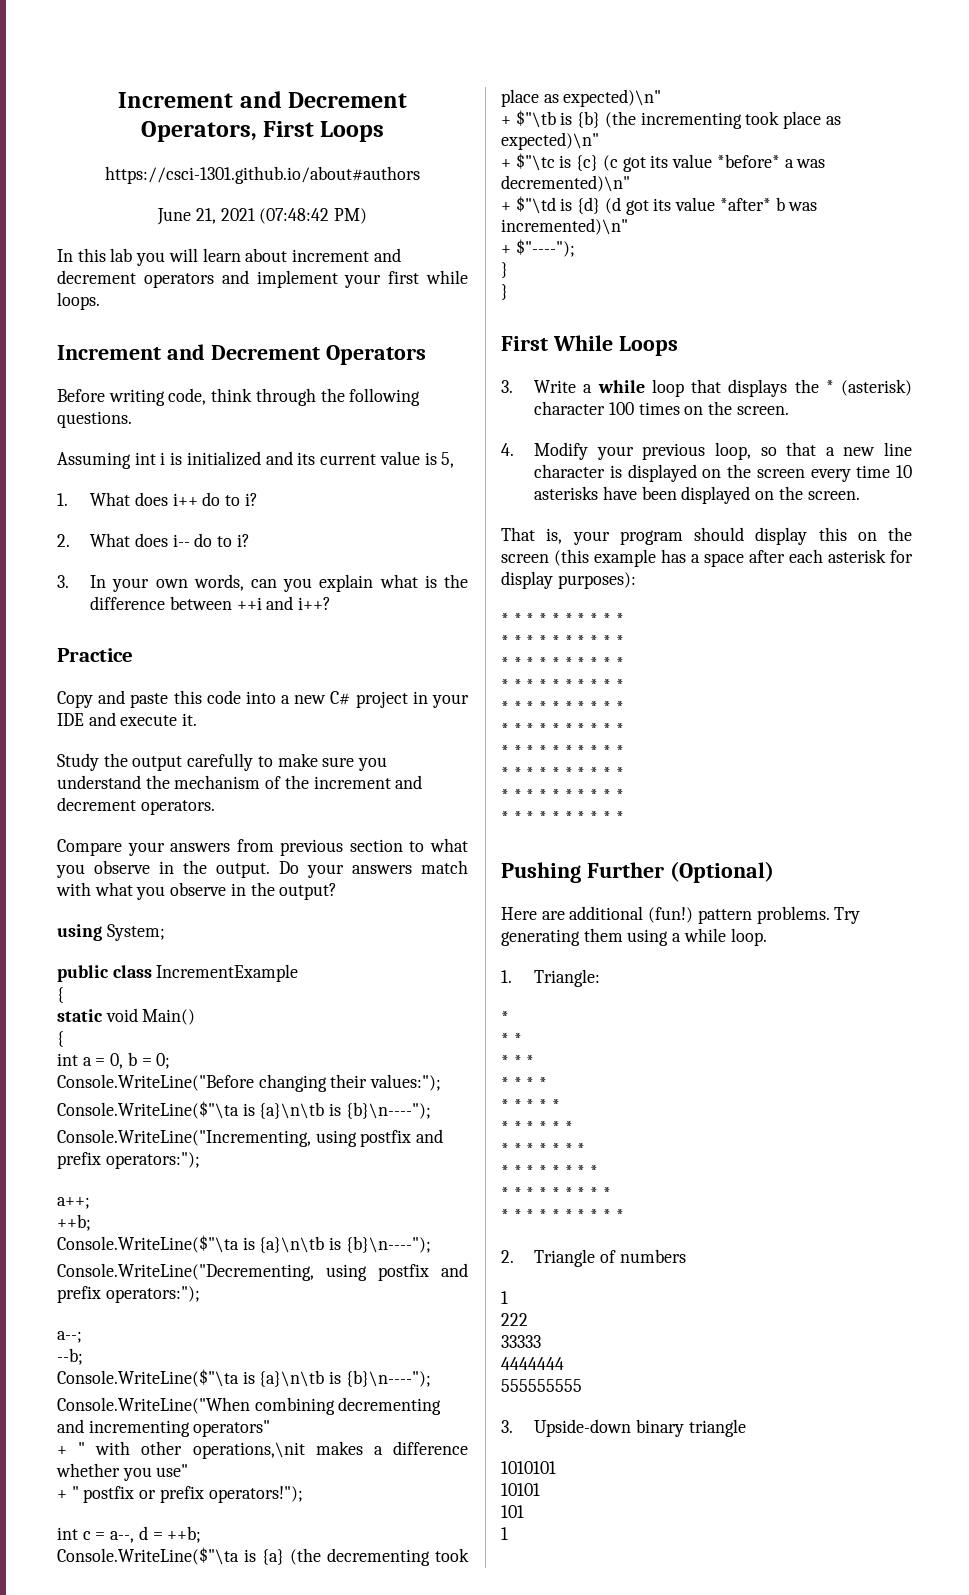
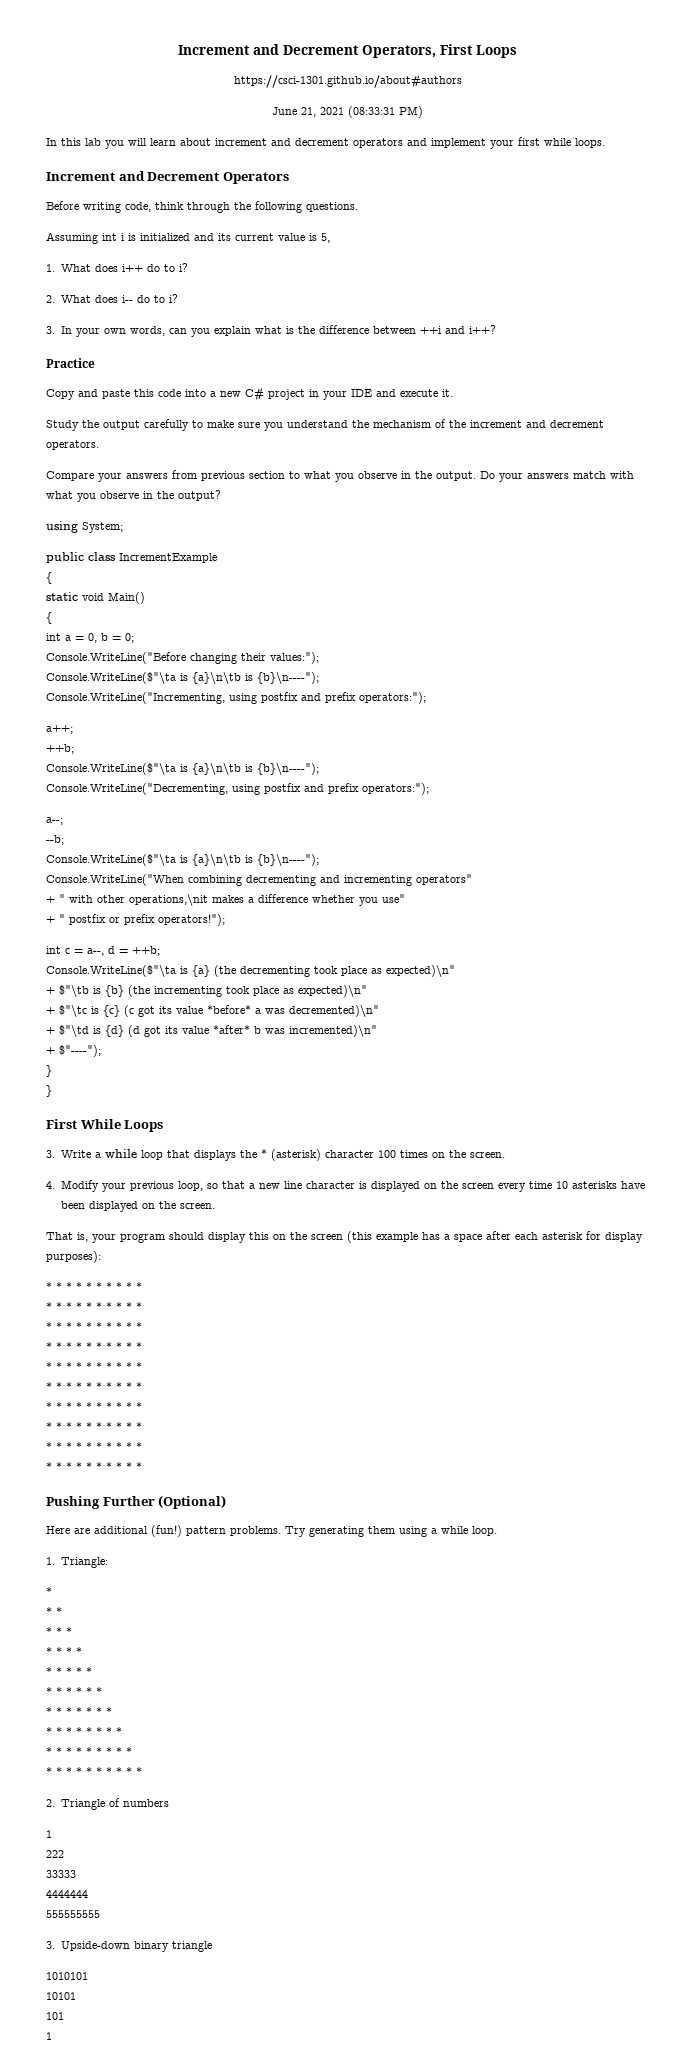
[259,208,330,224] (07:48:42 -> [348,106,395,118] (08:33:31

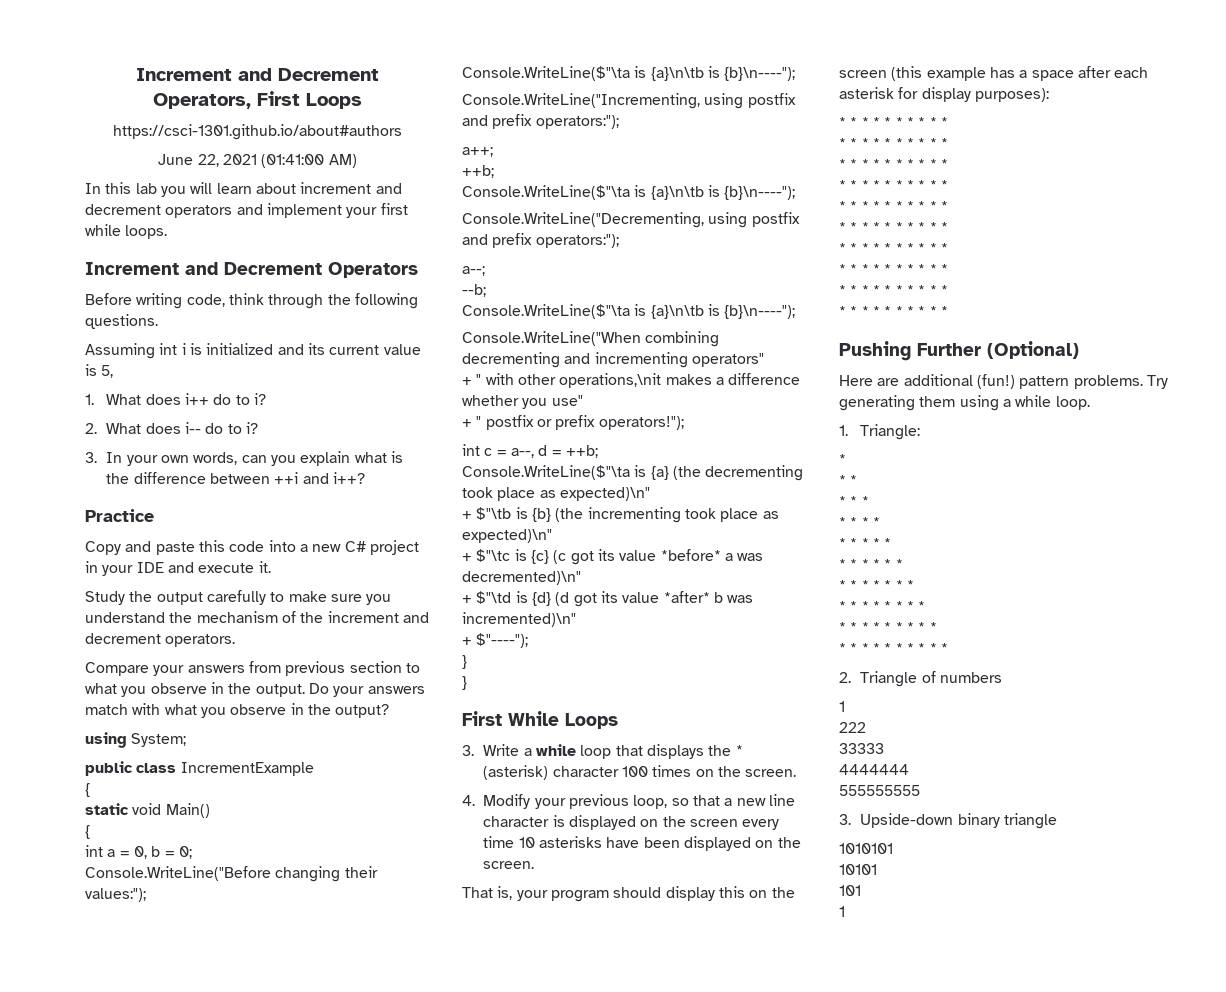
[301,106,423,118] 21, 2021 (08:33:31 PM) -> [197,154,357,168] 22, 2021 (01:41:00 AM)

